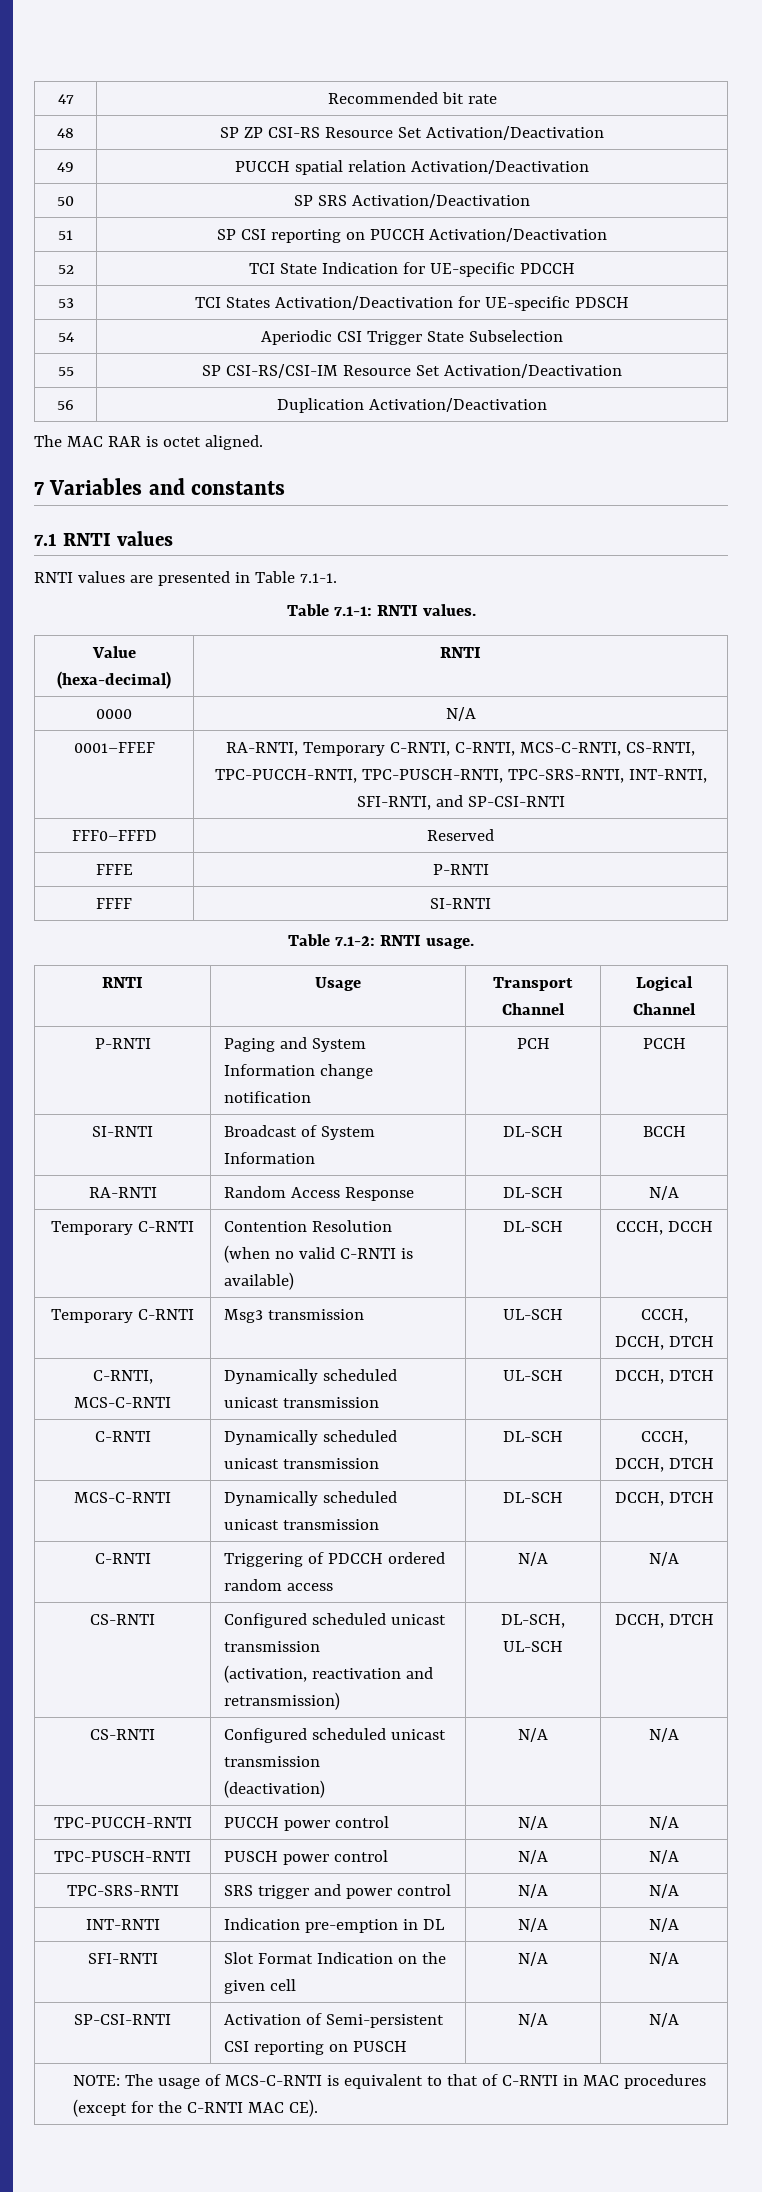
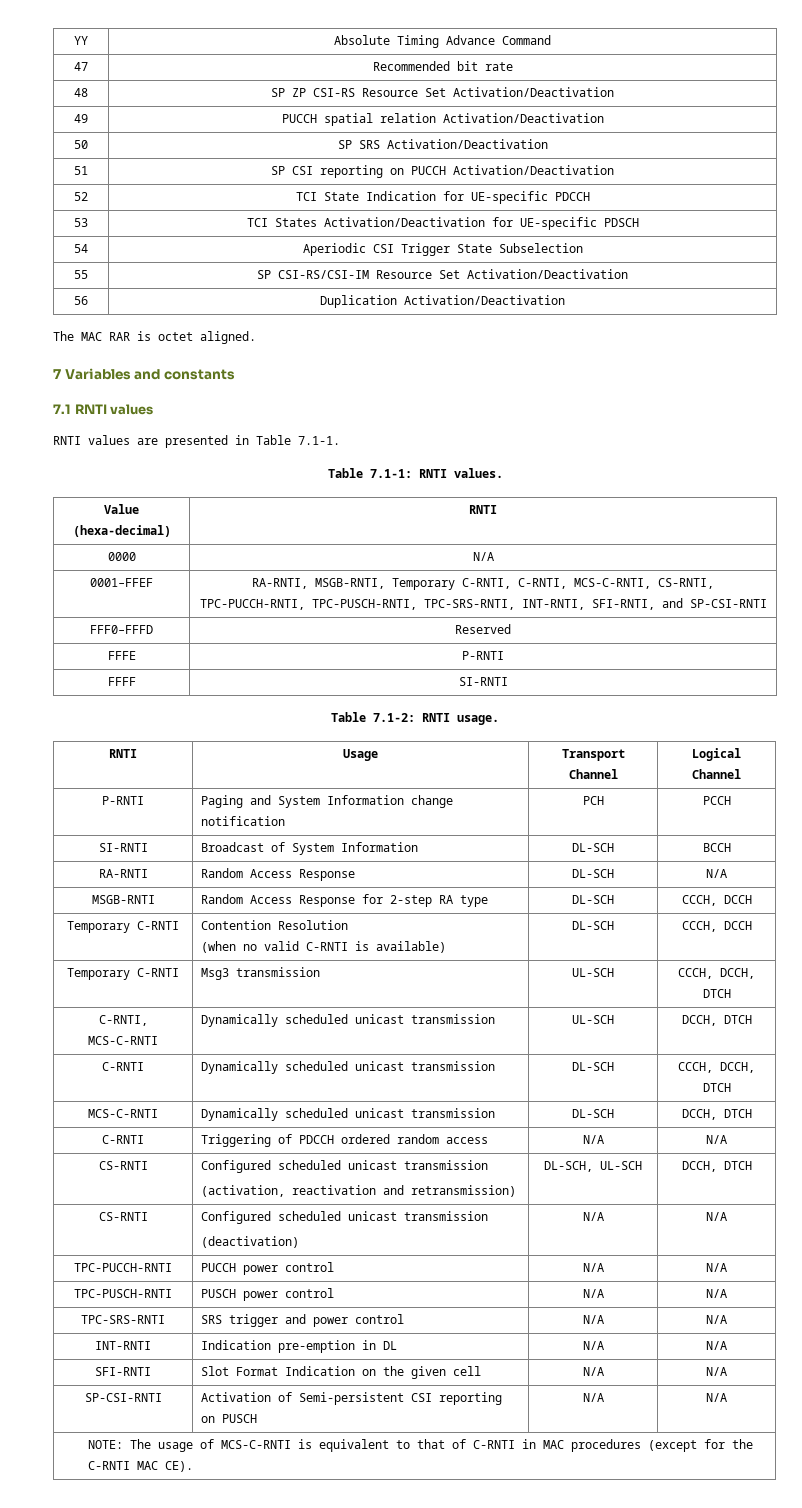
(57, 99) none -> [74,36,88,45] [334,35,551,48] YY | Absolute Timing Advance Command //
(299, 749) none -> [315,578,385,589] MSGB-RNTI,
(679, 1193) none -> [91,895,155,904] [201,894,489,907] [572,895,614,904] [681,895,752,906] // MSGB-RNTI | Random Access Response for 2-step RA type | DL-SCH | CCCH, DCCH

